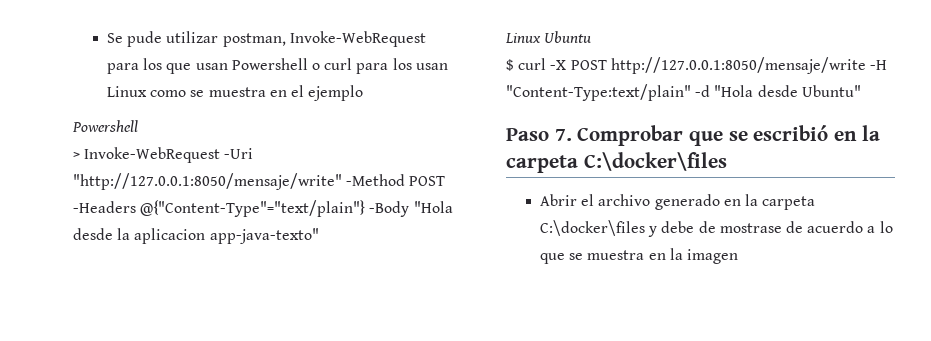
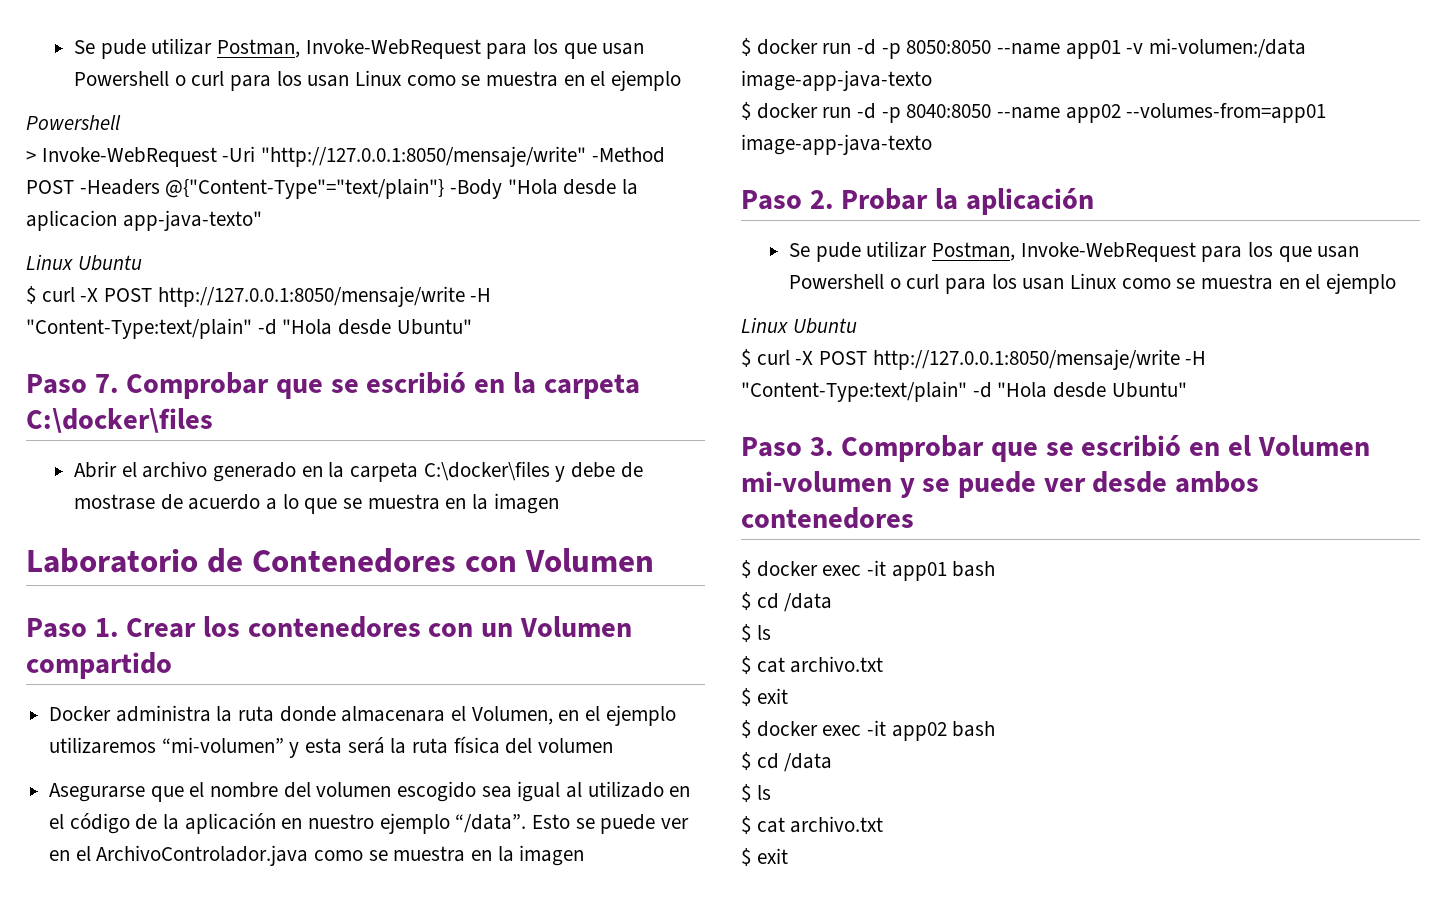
[107,31,286,47] Se pude utilizar postman, -> [74,38,301,59] Se pude utilizar Postman,
(739, 256) none -> [26,548,654,573] [26,616,632,638] [26,652,172,679] [49,705,676,726] [49,736,614,758] [49,781,691,802] [49,813,690,834] [49,845,585,866] [741,38,1307,59] [741,70,932,91] [741,102,1327,123] [741,134,932,155] [741,188,1094,215] [789,241,1360,262] [789,273,1397,294] [741,317,857,334] [741,349,1207,370] [741,381,1187,402] [741,435,1370,462] [741,471,1260,498] [741,507,914,529] [741,560,996,581] [741,592,833,612] [741,624,771,642] [741,656,884,674] [741,688,788,706] [741,720,996,741] [741,752,833,772] [741,784,771,802] [741,816,884,834] [741,848,788,866] // Laboratorio de Contenedores con Volumen // Paso 1. Crear los contenedores con un Volumen compartido // Docker administra la ruta donde almacenara el Volumen, en el ejemplo utilizaremos “mi-volumen” y esta será la ruta física del volumen // Asegurarse que el nombre del volumen escogido sea igual al utilizado en el código de la aplicación en nuestro ejemplo “/data”. Esto se puede ver en el ArchivoControlador.java como se muestra en la imagen // $ docker run -d -p 8050:8050 --name app01 -v mi-volumen:/data image-app-java-texto // $ docker run -d -p 8040:8050 --name app02 --volumes-from=app01 image-app-java-texto // Paso 2. Probar la aplicación // Se pude utilizar Postman, Invoke-WebRequest para los que usan Powershell o curl para los usan Linux como se muestra en el ejemplo // Linux Ubuntu // $ curl -X POST http://127.0.0.1:8050/mensaje/write -H "Content-Type:text/plain" -d "Hola desde Ubuntu" // Paso 3. Comprobar que se escribió en el Volumen mi-volumen y se puede ver desde ambos contenedores // $ docker exec -it app01 bash // $ cd /data // $ ls // $ cat archivo.txt // $ exit // $ docker exec -it app02 bash // $ cd /data // $ ls // $ cat archivo.txt // $ exit

